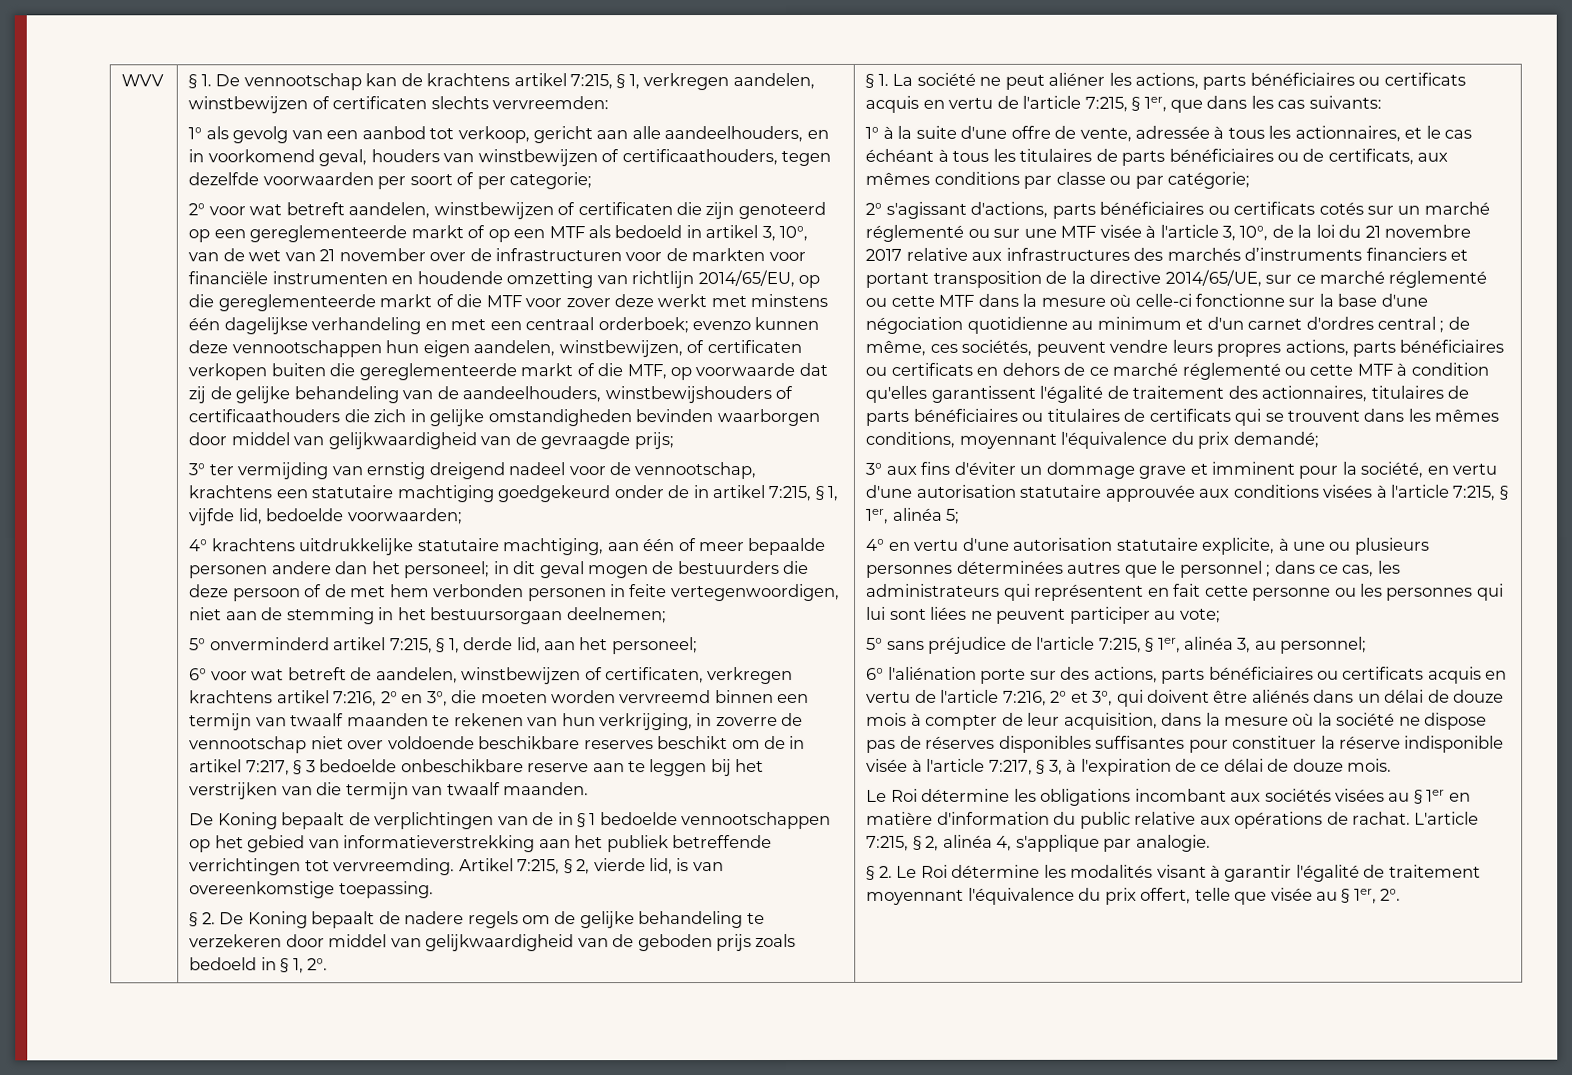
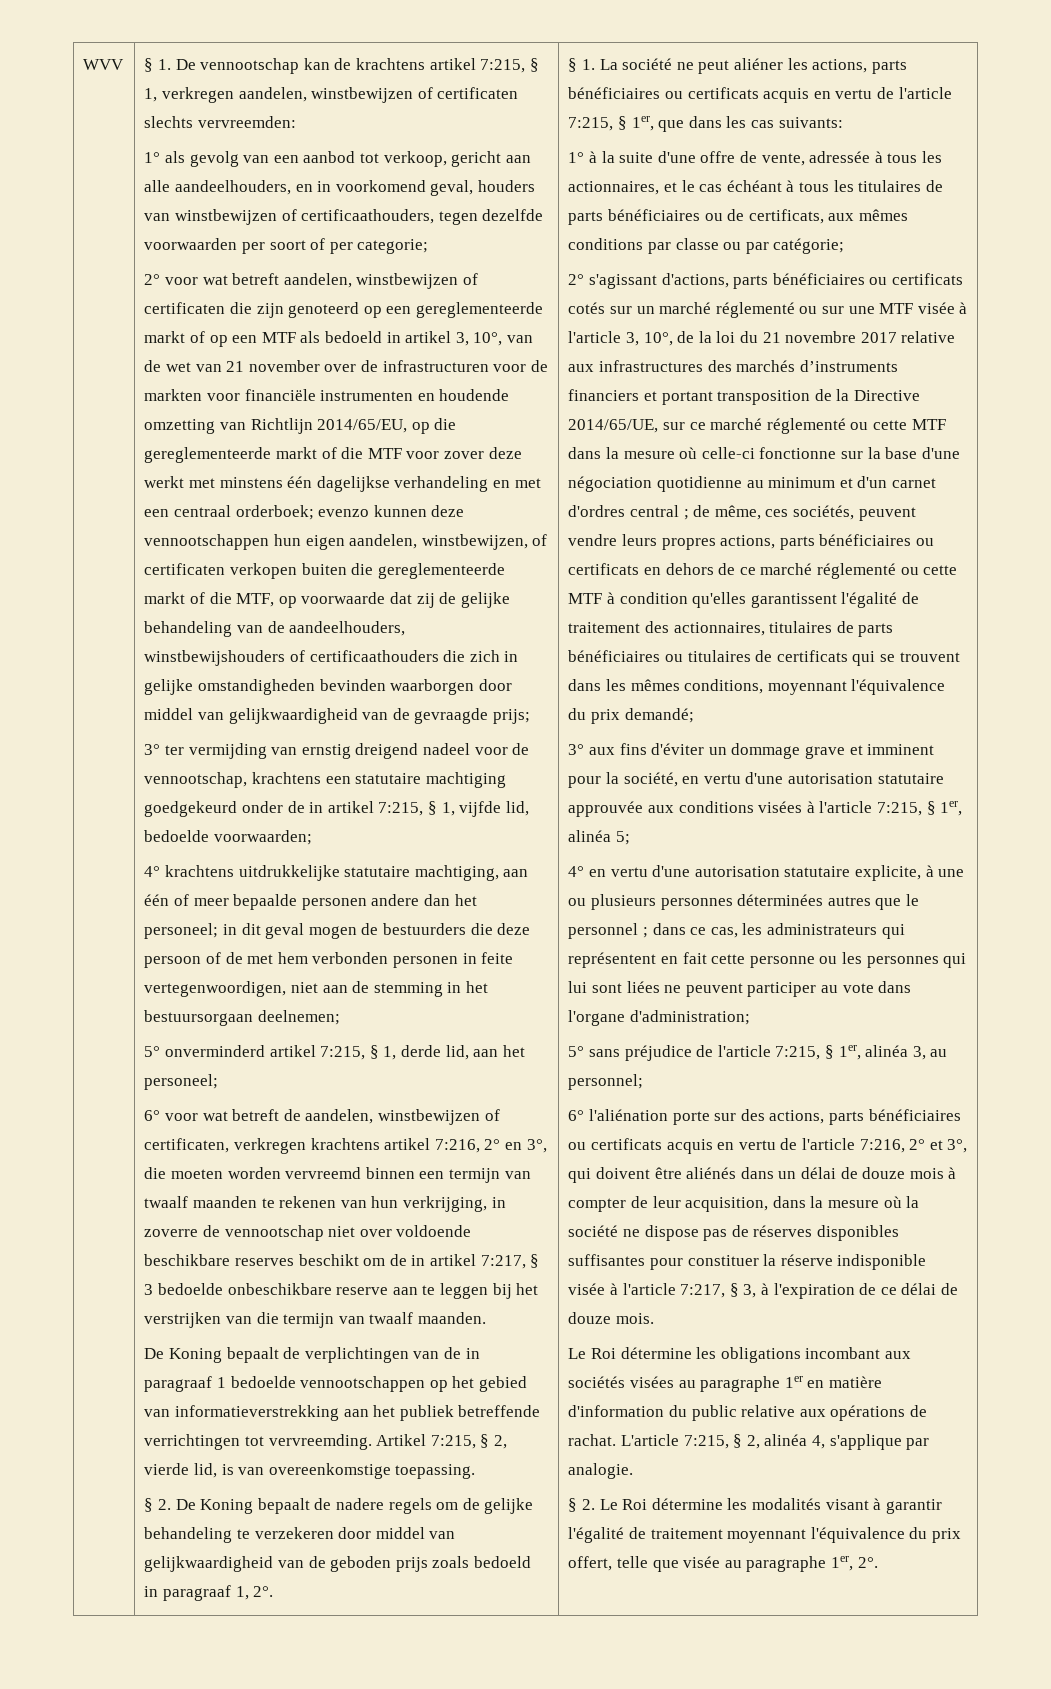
[631,271,695,289] richtlijn -> [250,418,313,434] Richtlijn
[576,813,586,828] § -> [144,1376,213,1392] paragraaf
[280,958,290,973] § -> [163,1585,232,1601] paragraaf
[1089,270,1162,284] directive -> [853,390,920,401] Directive
[1179,608,1221,623] vote; -> [842,981,912,993] [568,1010,751,1026] vote dans l'organe d'administration;
[1413,789,1423,804] § -> [700,1376,781,1392] paragraphe
[1341,888,1351,903] § -> [746,1556,827,1572] paragraphe

